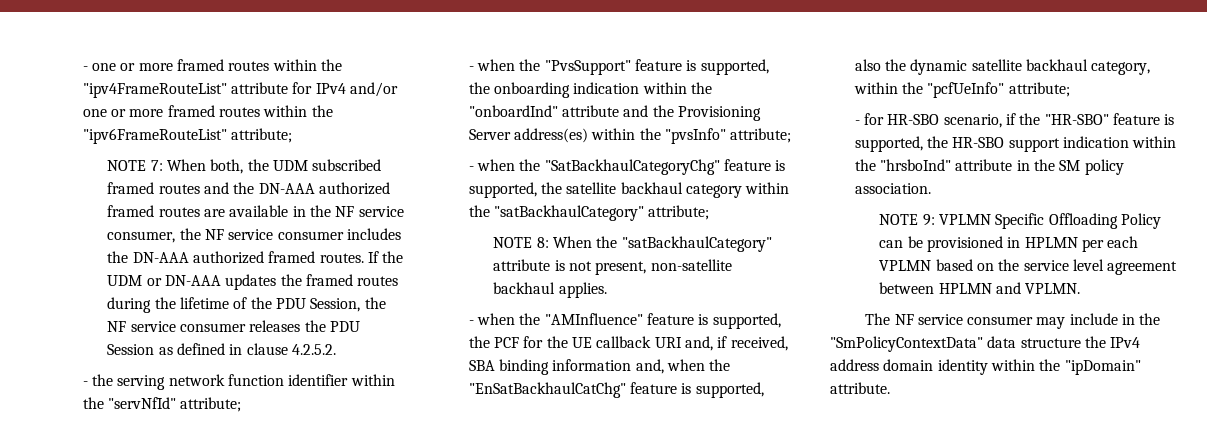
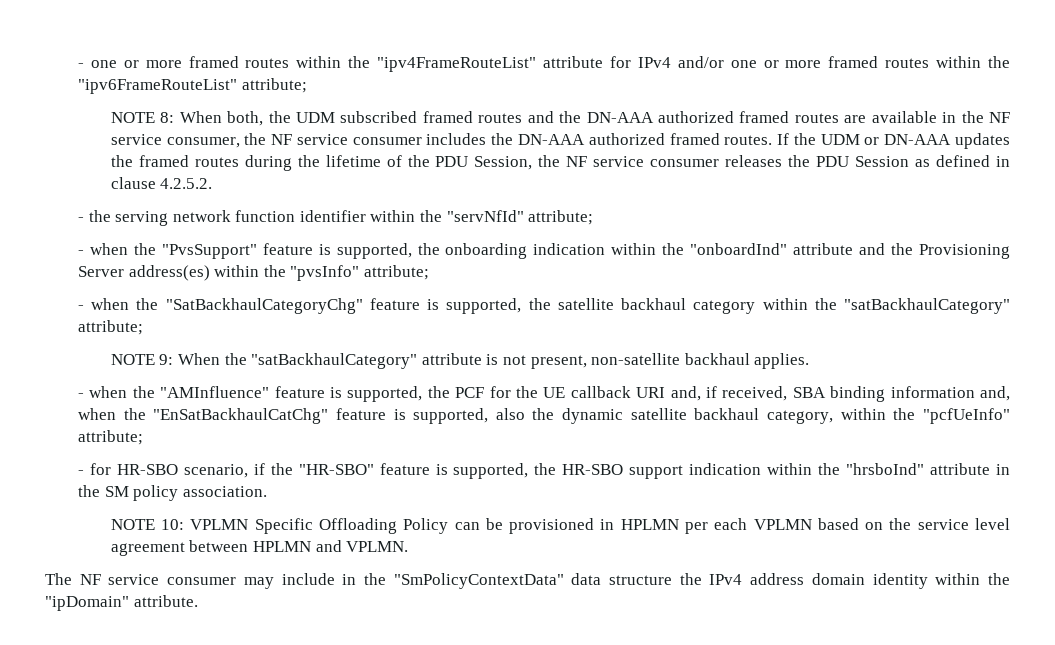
[150,160,163,171] 7: -> [160,112,175,123] 8:
[536,237,549,248] 8: -> [159,354,174,365] 9:
[922,214,935,226] 9: -> [161,519,185,530] 10:

